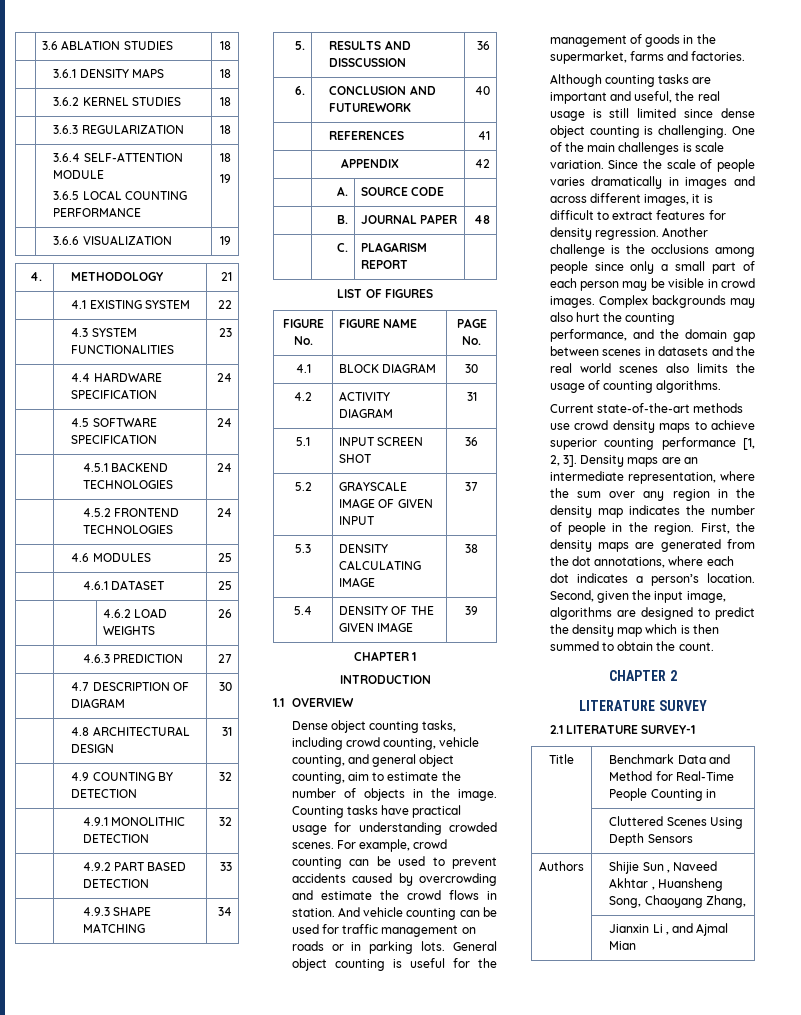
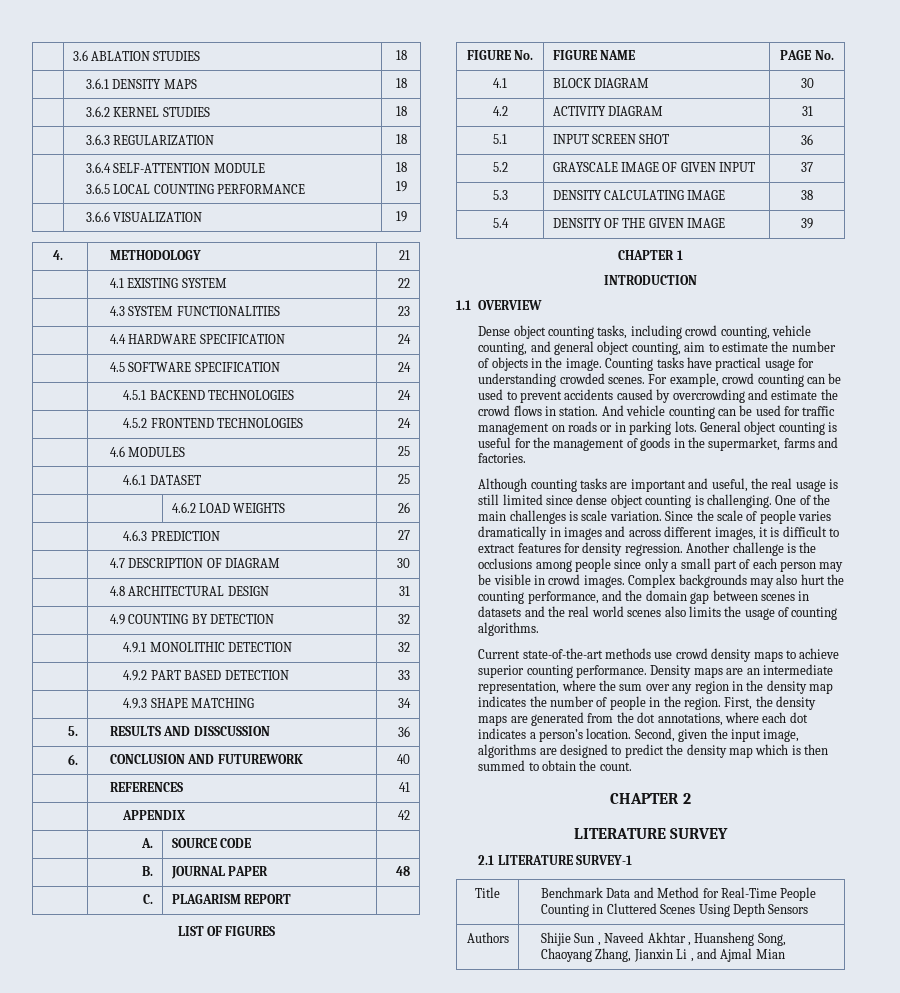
[661,437,755,450] [549,455,577,467] performance [1, 2, 3]. -> [576,665,648,678] performance.
(716, 793) // | -> (604, 909) none
(746, 901) // | -> (632, 955) none

